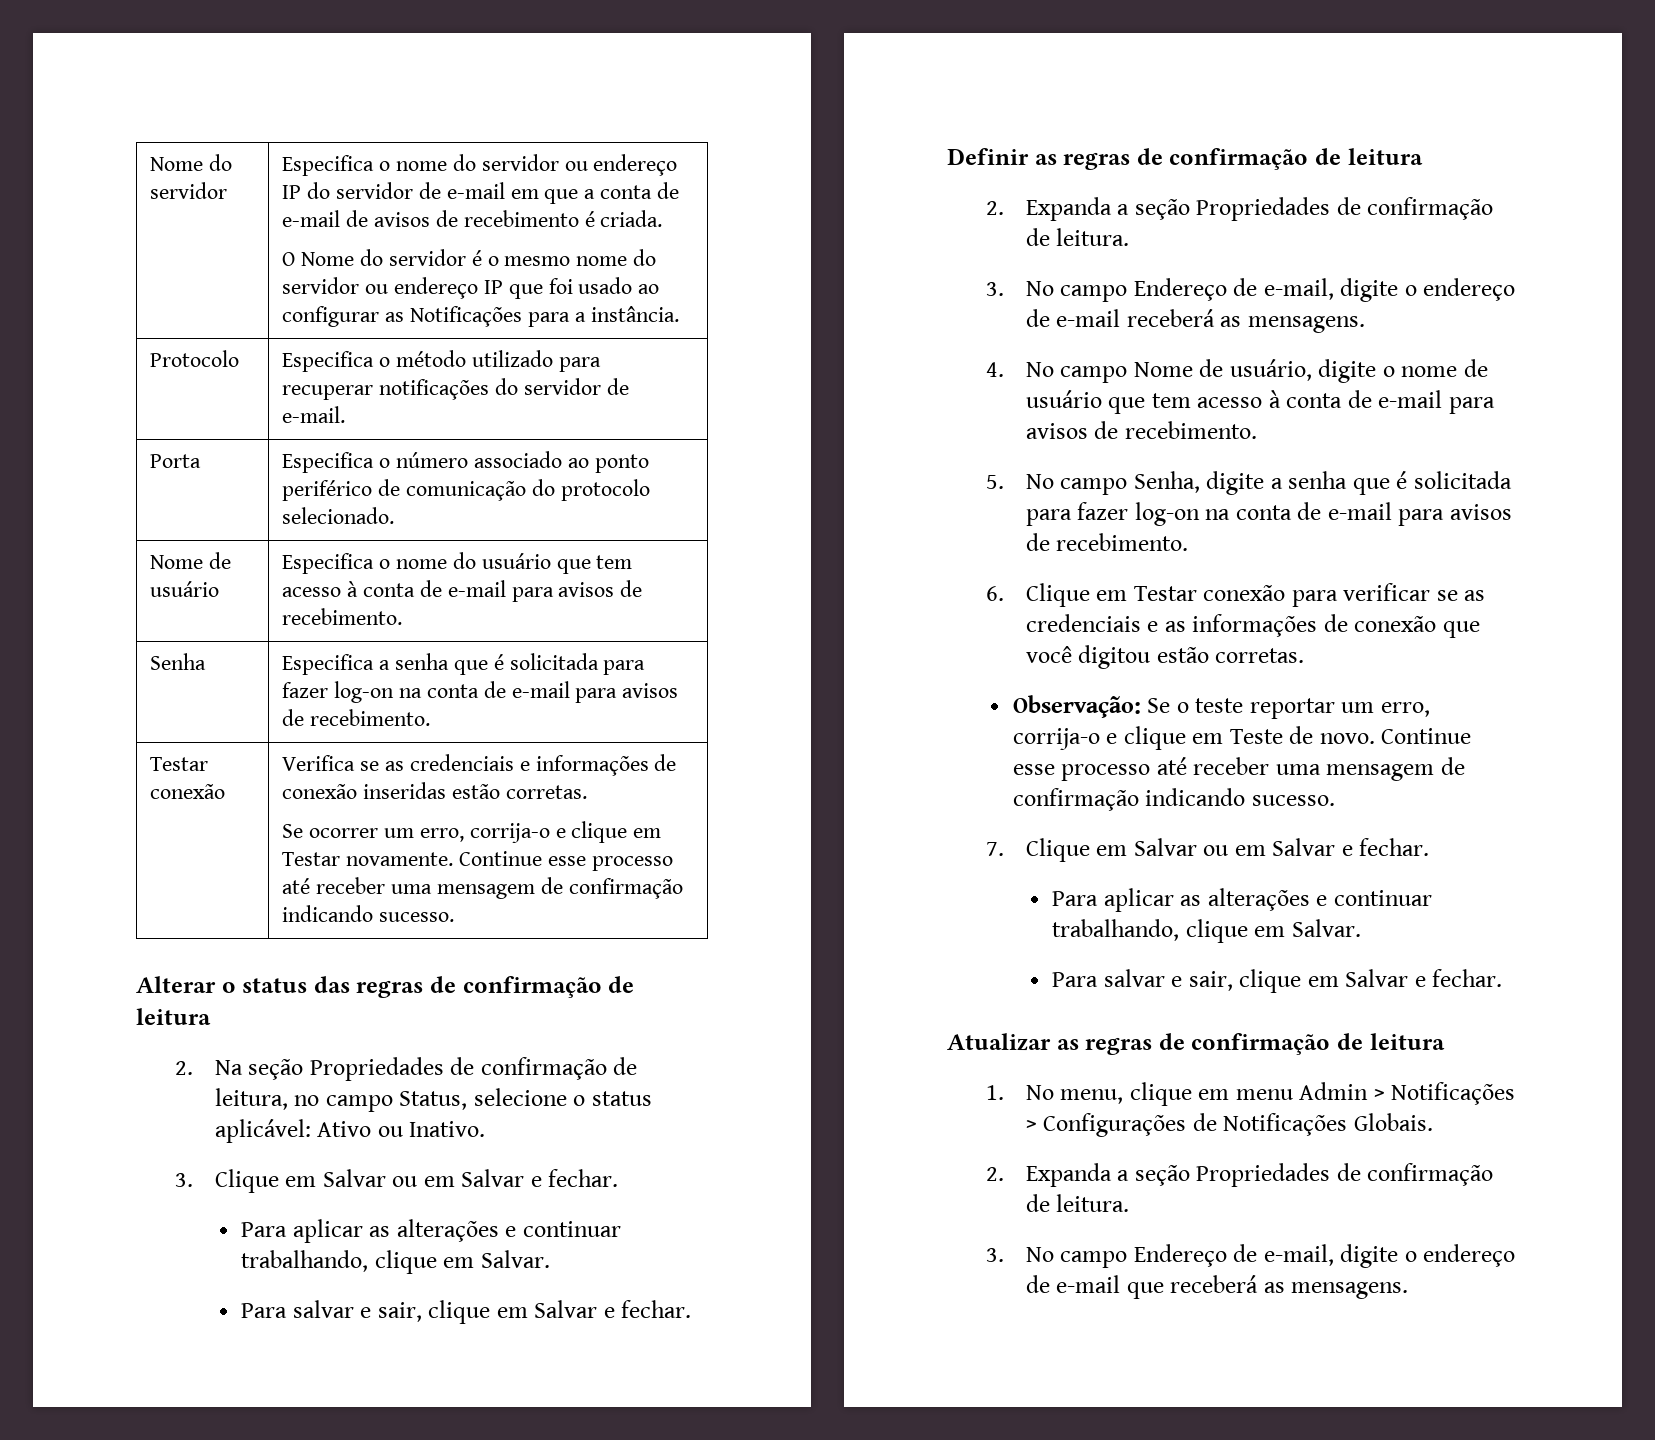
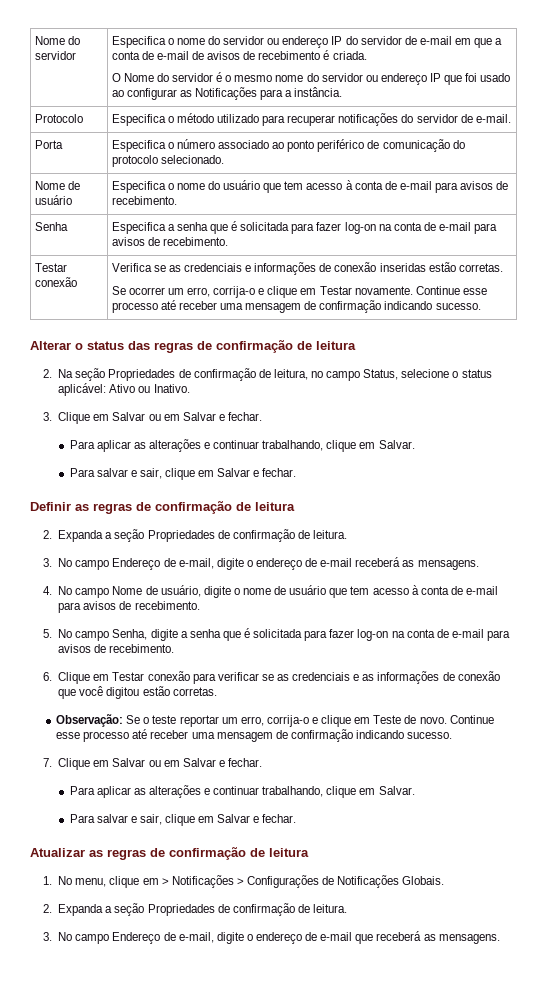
[1235,1082,1369,1100] menu Admin -> (159, 881) none

